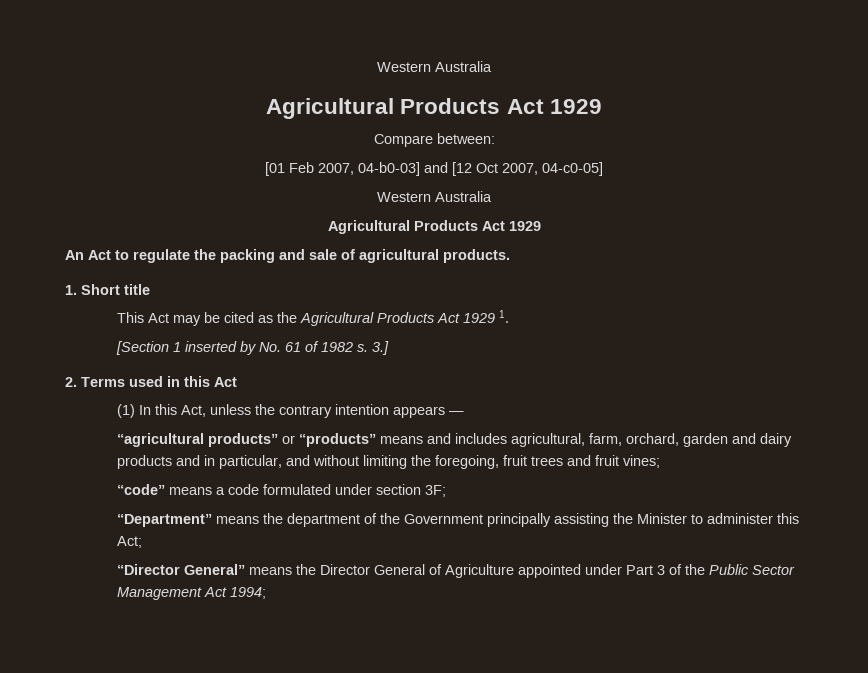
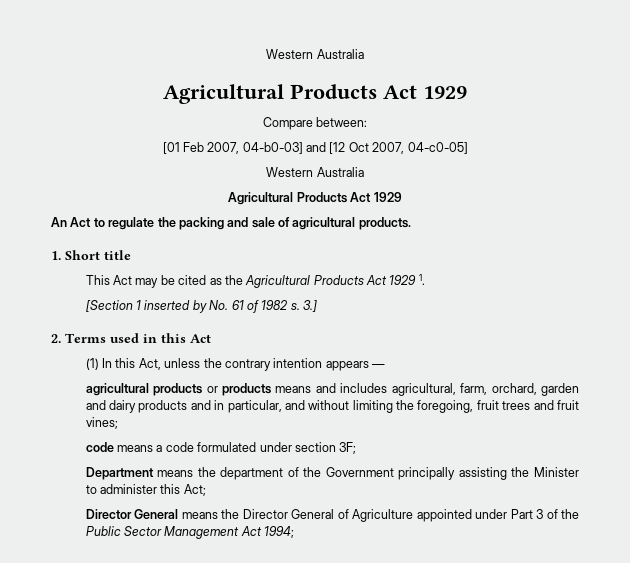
[116,433,376,447] “agricultural products” or “products” -> [85,383,271,396] agricultural products or products
[116,484,165,495] “code” -> [85,442,114,452] code
[116,514,212,527] “Department” -> [85,467,154,480] Department
[116,564,245,575] “Director General” -> [85,509,179,519] Director General

